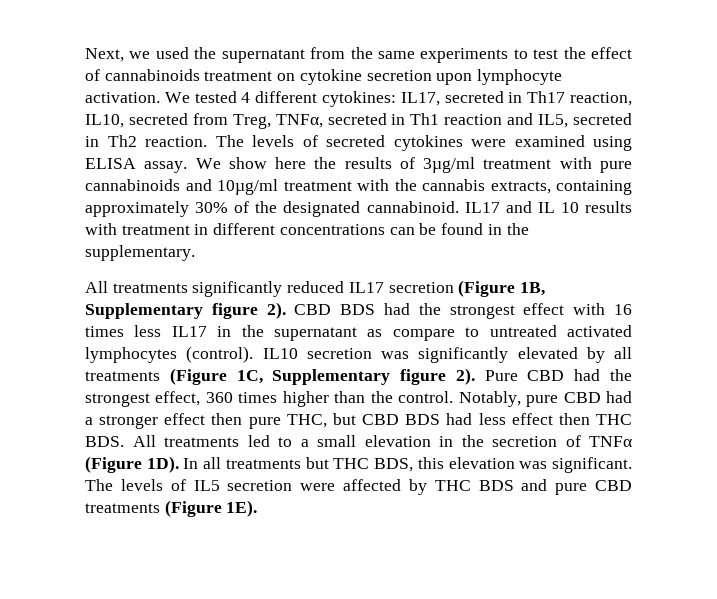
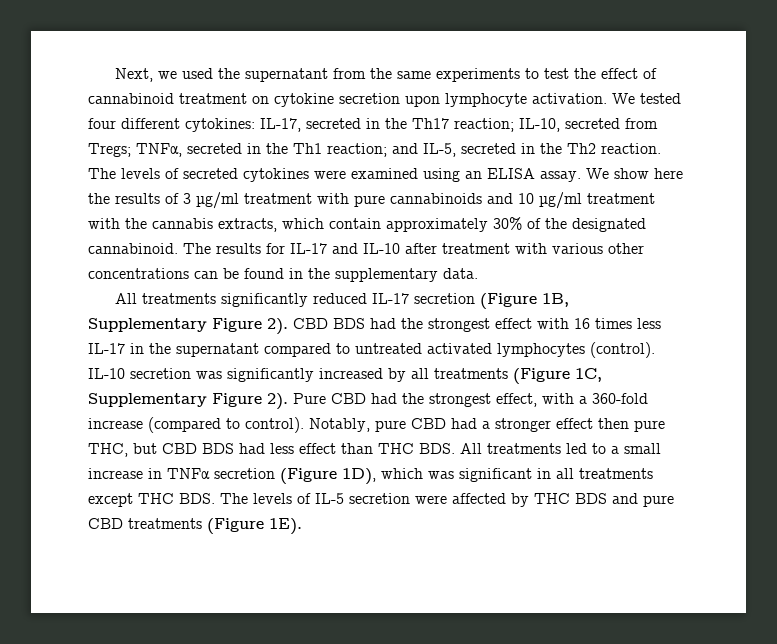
[104,69,200,81] cannabinoids -> [88,93,174,104] cannabinoid
[241,92,251,103] 4 -> [88,118,116,129] four
[400,91,632,106] [85,114,124,128] IL17, secreted in Th17 reaction, IL10, -> [260,118,560,132] IL-17, secreted in the Th17 reaction; IL-10,
[232,114,271,129] Treg, -> [88,143,131,157] Tregs;
[410,113,633,128] [85,136,99,147] Th1 reaction and IL5, secreted in -> [266,143,562,157] the Th1 reaction; and IL-5, secreted in the
(632, 143) none -> [465,171,482,179] an
[423,157,476,173] 3µg/ml -> [183,192,239,209] 3 µg/ml
[217,179,278,195] 10µg/ml -> [518,192,582,209] 10 µg/ml
[556,180,632,195] containing -> [282,218,381,229] which contain
[464,201,633,213] [85,223,276,235] IL17 and IL 10 results with treatment in different -> [183,243,644,254] The results for IL-17 and IL-10 after treatment with various other
[85,245,195,261] supplementary. -> [335,268,478,282] supplementary data.
[348,282,384,293] IL17 -> [371,293,409,304] IL-17
[211,303,258,319] figure -> [212,318,262,332] Figure
[171,326,207,337] IL17 -> [88,343,125,354] IL-17
[367,329,455,341] as compare -> [264,343,331,357] compared
[262,348,298,359] IL10 -> [88,368,125,379] IL-10
[517,347,578,359] elevated -> [319,368,383,379] increased
[400,369,447,385] figure -> [212,393,262,407] Figure
[205,391,454,407] 360 times higher than the control. -> [542,393,648,404] [88,417,304,433] with a 360-fold increase (compared to control).
[558,413,590,425] then -> [341,443,373,454] than
[364,435,632,447] [85,456,632,473] [85,479,220,491] elevation in the secretion of TNFα (Figure 1D). In all treatments but THC BDS, this elevation was significant. The levels of IL5 -> [88,468,653,485] [88,493,344,507] increase in TNFα secretion (Figure 1D), which was significant in all treatments except THC BDS. The levels of IL-5

